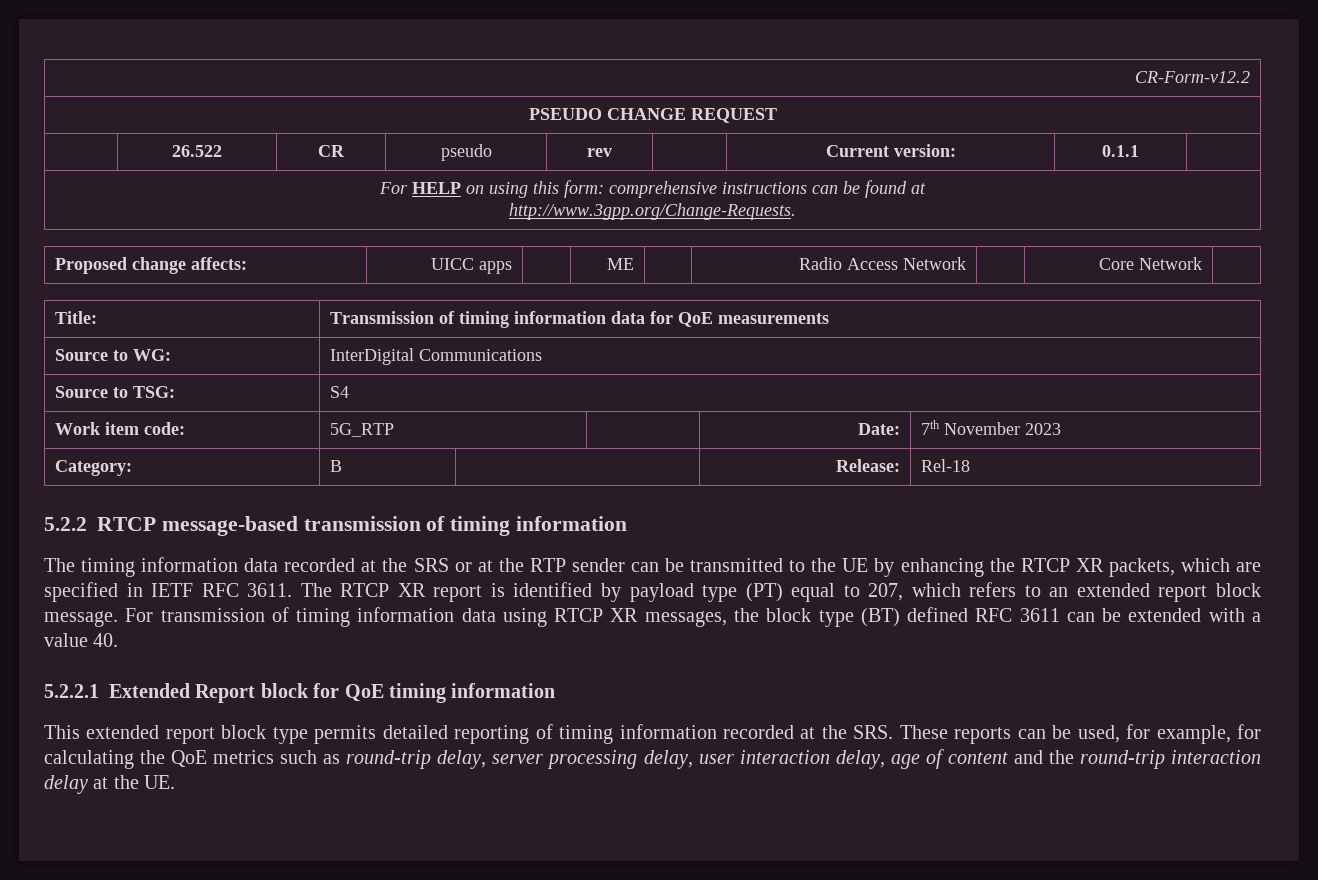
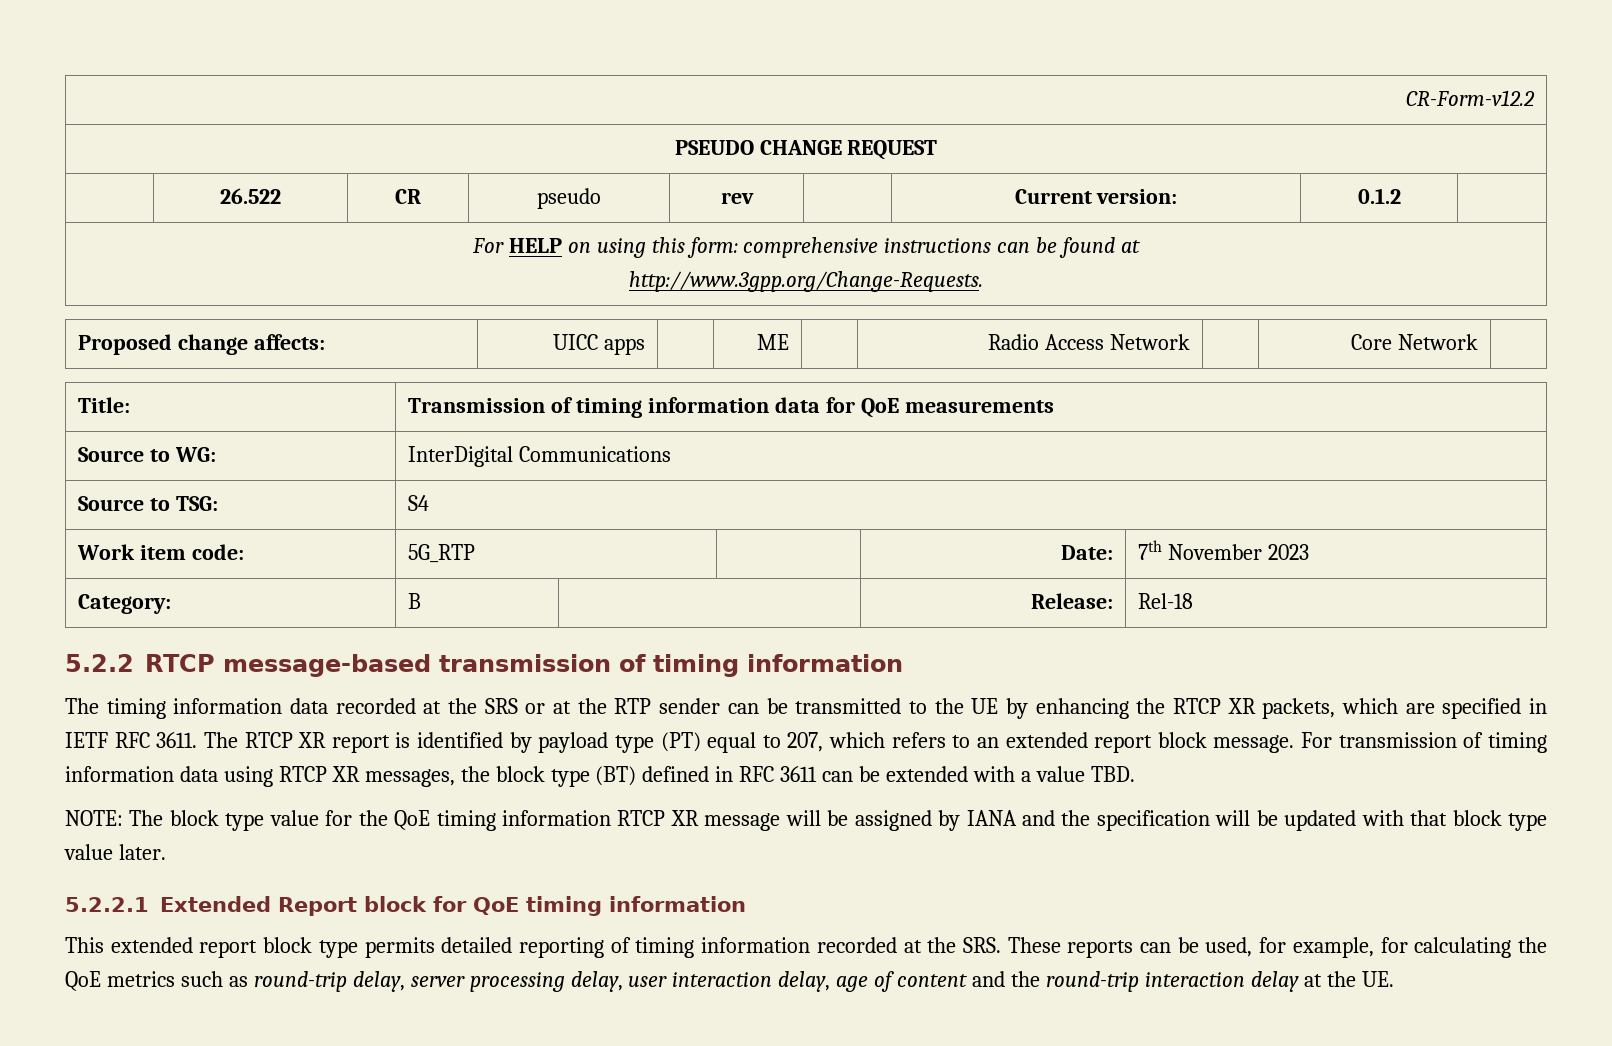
[1102,145,1139,157] 0.1.1 -> [1357,188,1401,204] 0.1.2
(969, 614) none -> [715,766,734,782] in
[93,633,119,647] 40. -> [1090,766,1135,782] [65,810,1547,831] [64,844,166,860] TBD. // NOTE: The block type value for the QoE timing information RTCP XR message will be assigned by IANA and the specification will be updated with that block type value later.

